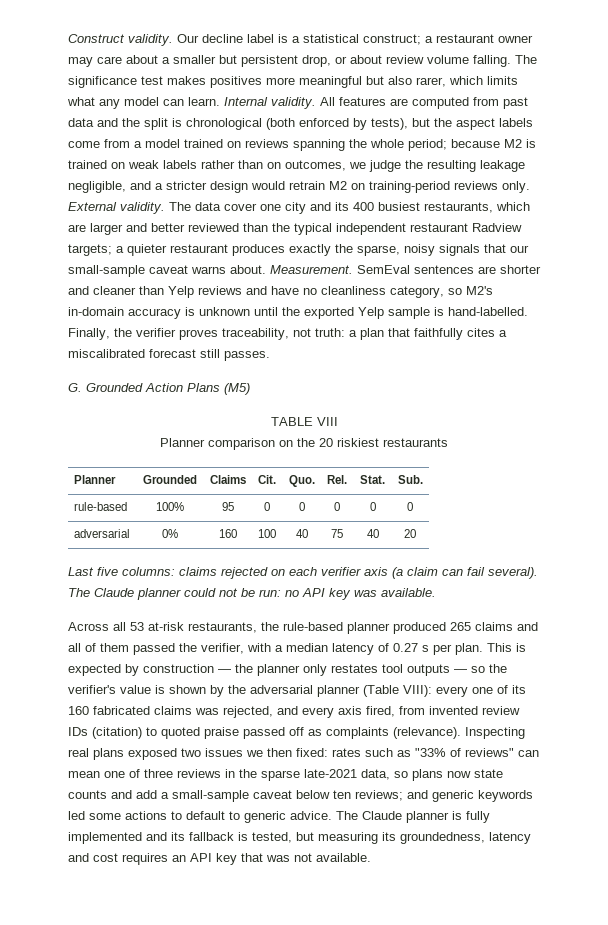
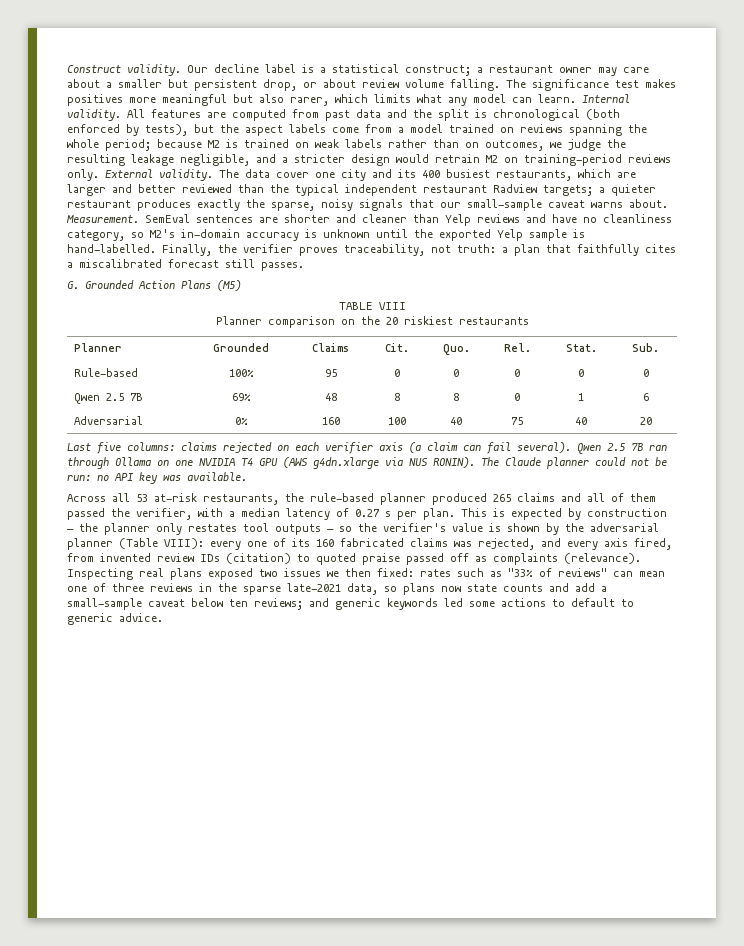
[73,502,127,511] rule-based -> [74,368,139,377] Rule-based
[73,529,130,538] adversarial -> [74,393,144,404] [231,393,251,401] [324,393,337,401] [394,393,400,401] [453,393,459,401] [514,393,520,401] [578,393,584,401] [642,393,649,401] [74,416,144,425] Qwen 2.5 7B | 69% | 48 | 8 | 8 | 0 | 1 | 6 // Adversarial
(538, 573) none -> [577,443,667,454] [67,457,475,469] Qwen 2.5 7B ran through Ollama on one NVIDIA T4 GPU (AWS g4dn.xlarge via NUS RONIN).
[336,811,490,823] [68,832,531,844] [68,853,371,865] The Claude planner is fully implemented and its fallback is tested, but measuring its groundedness, latency and cost requires an API key that was not available. -> (163, 617) none

